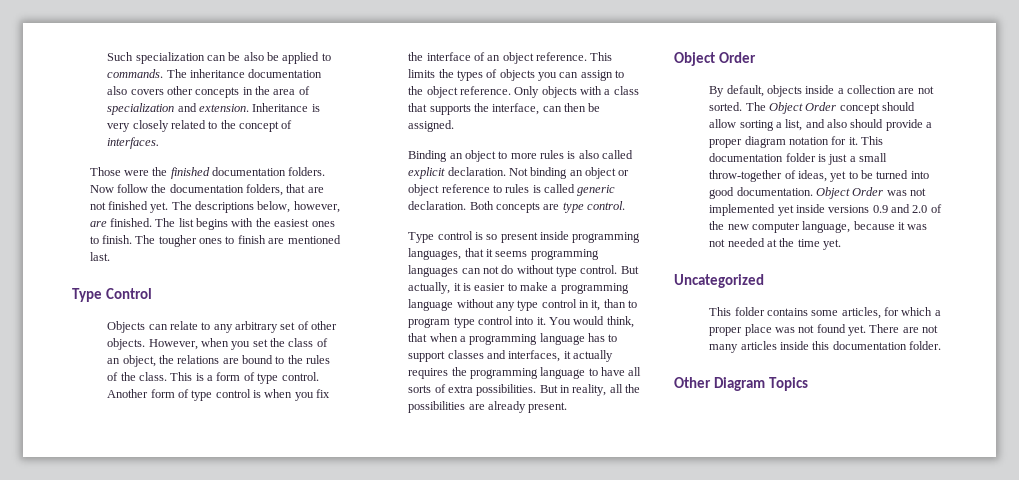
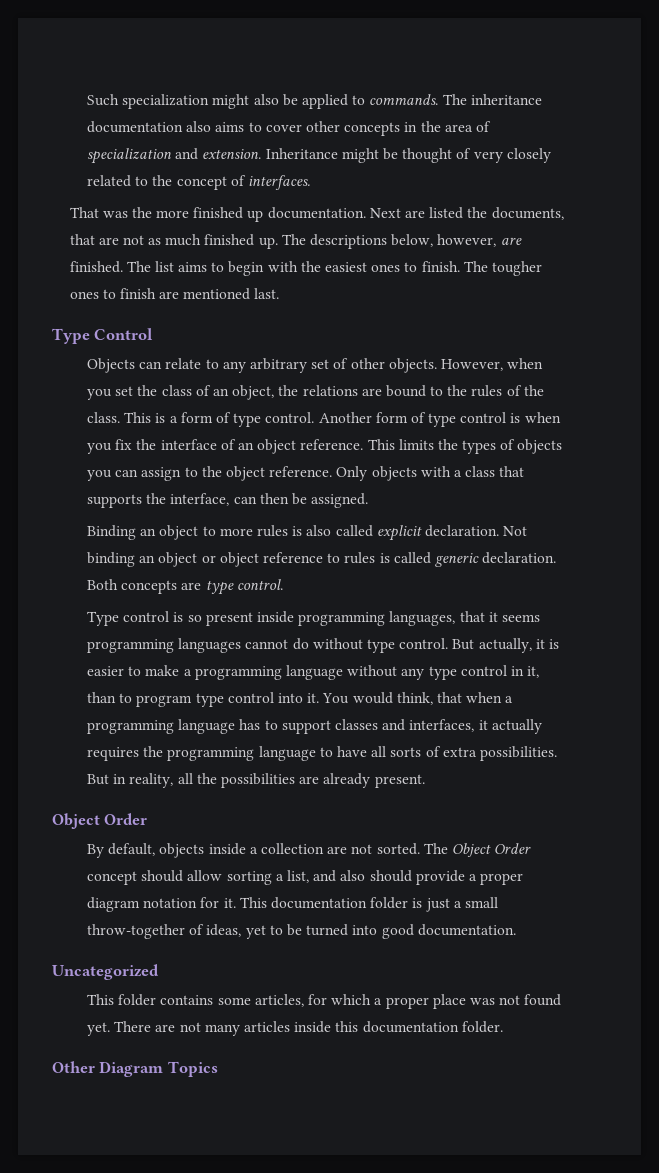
[206,52,241,61] can be -> [212,94,250,109] might
[130,89,164,95] covers -> [215,122,302,132] aims to cover
[311,104,320,112] is -> [341,148,472,163] might be thought of
[89,167,326,179] [89,184,324,196] [89,201,169,213] Those were the finished documentation folders. Now follow the documentation folders, that are not finished yet. -> [69,207,564,222] [69,234,278,249] That was the more finished up documentation. Next are listed the documents, that are not as much finished up.
[196,218,229,230] begins -> [178,261,265,276] aims to begin
[461,266,499,274] can not -> [245,639,289,649] cannot
[815,187,927,199] [709,204,942,216] [709,221,928,233] [709,238,842,250] Object Order was not implemented yet inside versions 0.9 and 2.0 of the new computer language, because it was not needed at the time yet. -> (516, 930) none

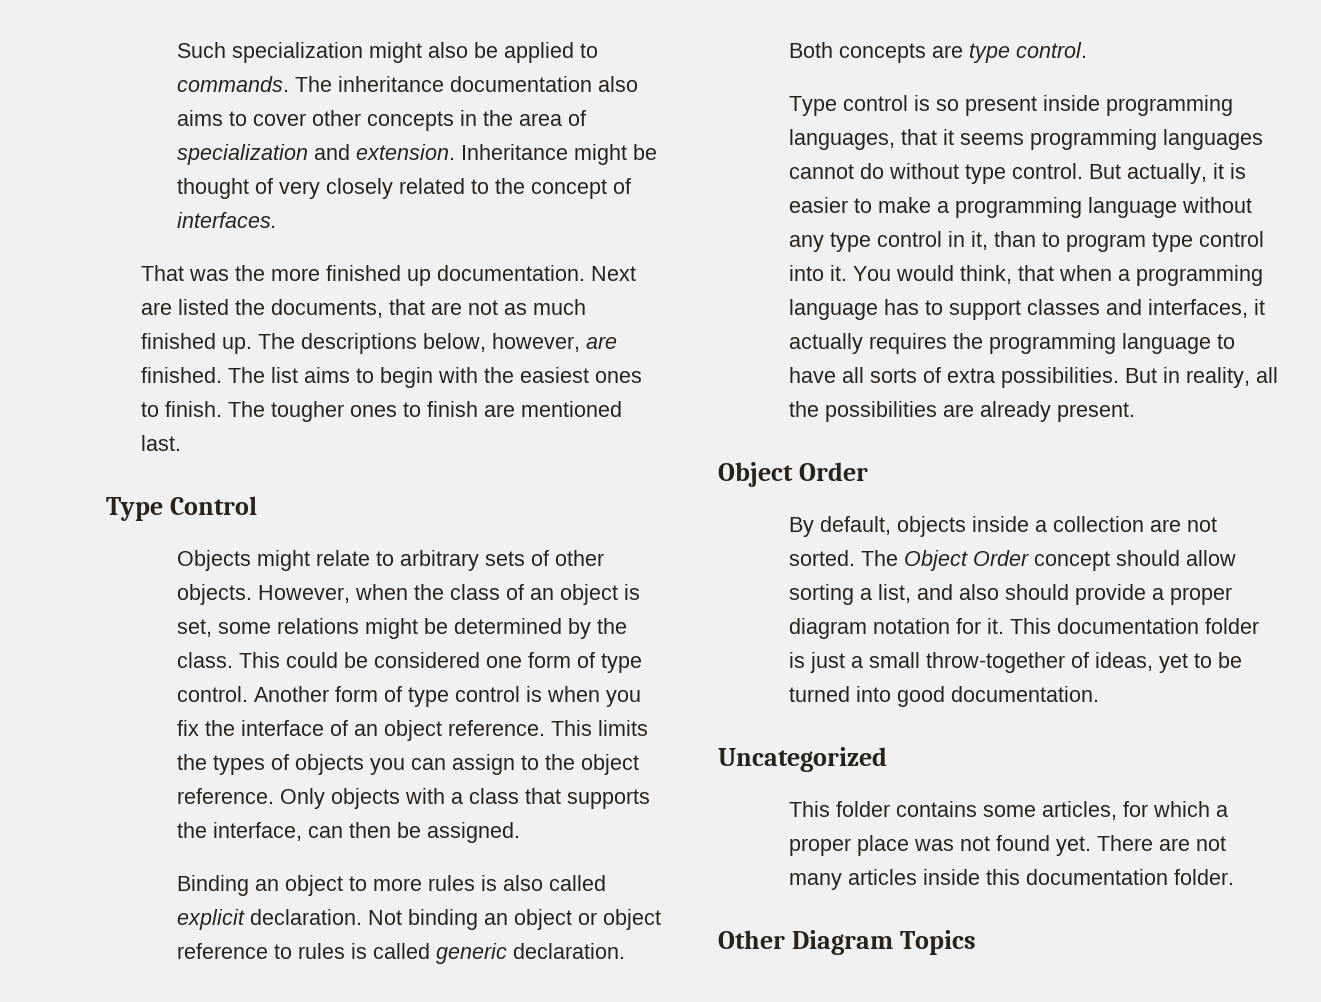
[139,361,163,369] can -> [256,550,310,571] might
[222,358,330,373] any arbitrary set -> [399,550,525,571] arbitrary sets
[87,386,134,400] you set -> (408, 592) none
[232,385,544,400] [87,412,178,423] object, the relations are bound to the rules of the class. This is a -> [559,584,640,605] [176,618,627,639] [176,652,522,668] object is set, some relations might be determined by the class. This could be considered one

